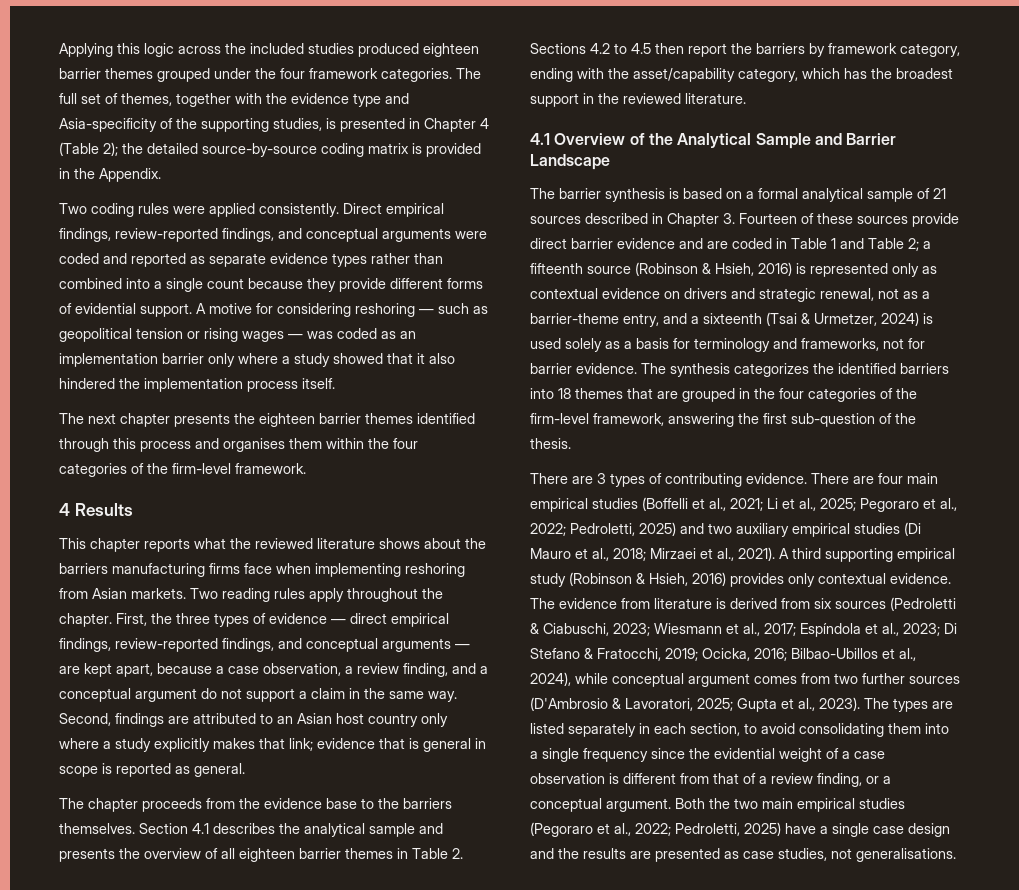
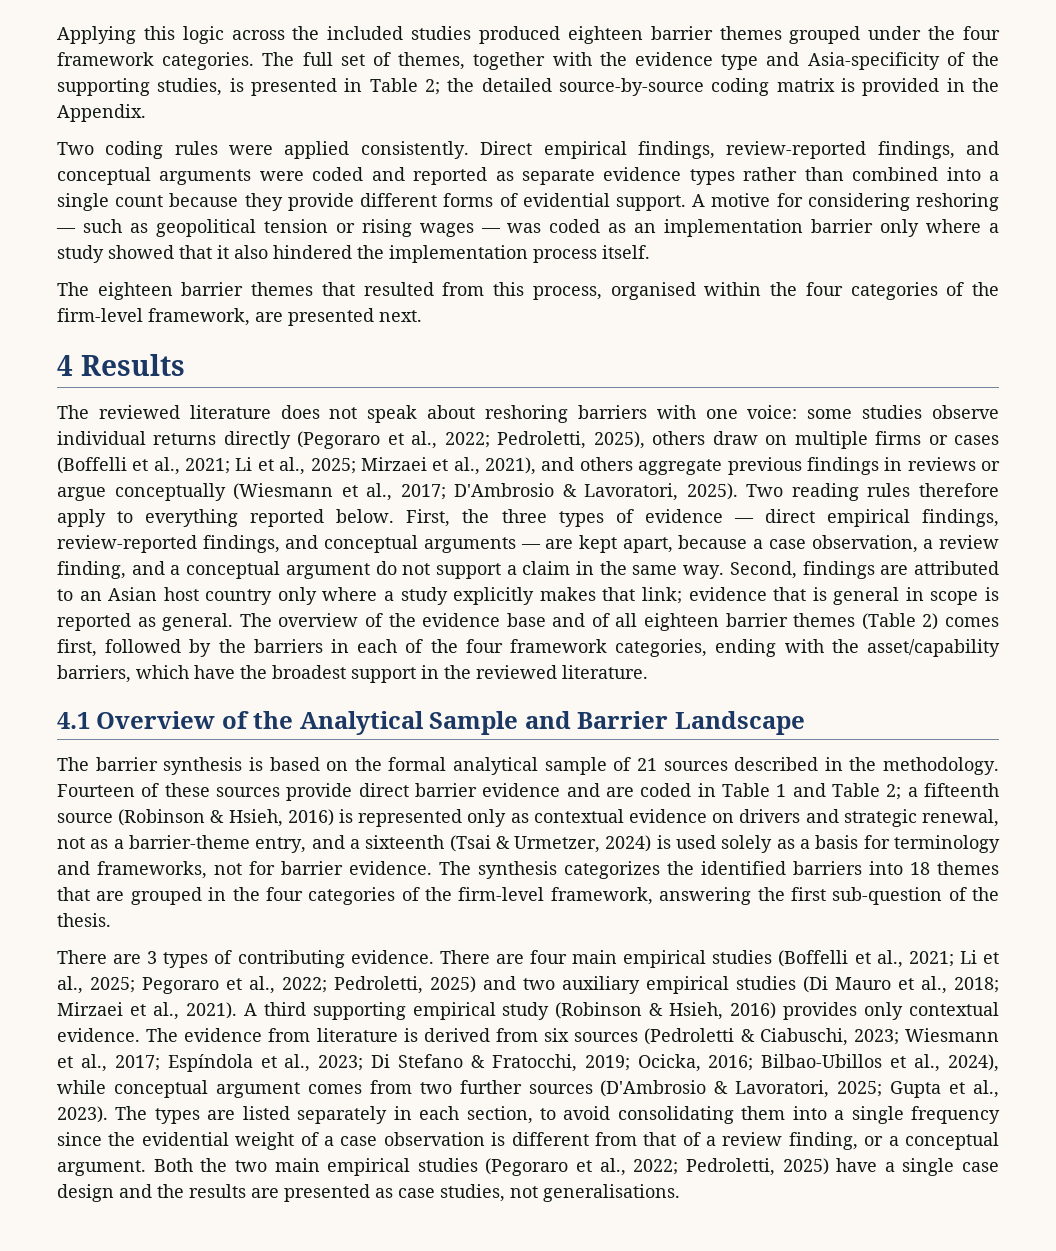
[424,118,489,132] [59,142,118,156] Chapter 4 (Table 2); -> [369,78,440,95] Table 2;
[88,413,475,427] [59,438,322,452] next chapter presents the eighteen barrier themes identified through this process and organises them -> [97,282,696,300] eighteen barrier themes that resulted from this process, organised
[235,463,306,474] [59,503,133,516] [59,538,486,552] [59,563,465,577] [59,588,443,602] [59,613,112,627] framework. // 4 Results // This chapter reports what the reviewed literature shows about the barriers manufacturing firms face when implementing reshoring from Asian markets. Two reading rules apply throughout the chapter. -> [148,308,422,326] [57,354,185,376] [57,405,1000,423] [57,431,1000,449] [57,457,1000,475] [57,483,1000,501] [57,509,395,527] framework, are presented next. // 4 Results // The reviewed literature does not speak about reshoring barriers with one voice: some studies observe individual returns directly (Pegoraro et al., 2022; Pedroletti, 2025), others draw on multiple firms or cases (Boffelli et al., 2021; Li et al., 2025; Mirzaei et al., 2021), and others aggregate previous findings in reviews or argue conceptually (Wiesmann et al., 2017; D'Ambrosio & Lavoratori, 2025). Two reading rules therefore apply to everything reported below.
[59,798,452,812] [59,823,443,837] [59,848,201,862] // The chapter proceeds from the evidence base to the barriers themselves. Section 4.1 describes the analytical sample and presents the overview -> [239,613,586,627] The overview of the evidence base and
[397,848,463,859] [530,43,960,57] in Table 2. Sections 4.2 to 4.5 then report the barriers by framework category, -> [861,613,1000,630] [57,639,708,657] (Table 2) comes first, followed by the barriers in each of the four framework categories,
[738,68,867,82] category, which has -> [57,665,235,683] barriers, which have
[746,191,754,199] a -> [354,757,382,771] the
[667,213,735,227] Chapter 3. -> [849,757,999,775] the methodology.

